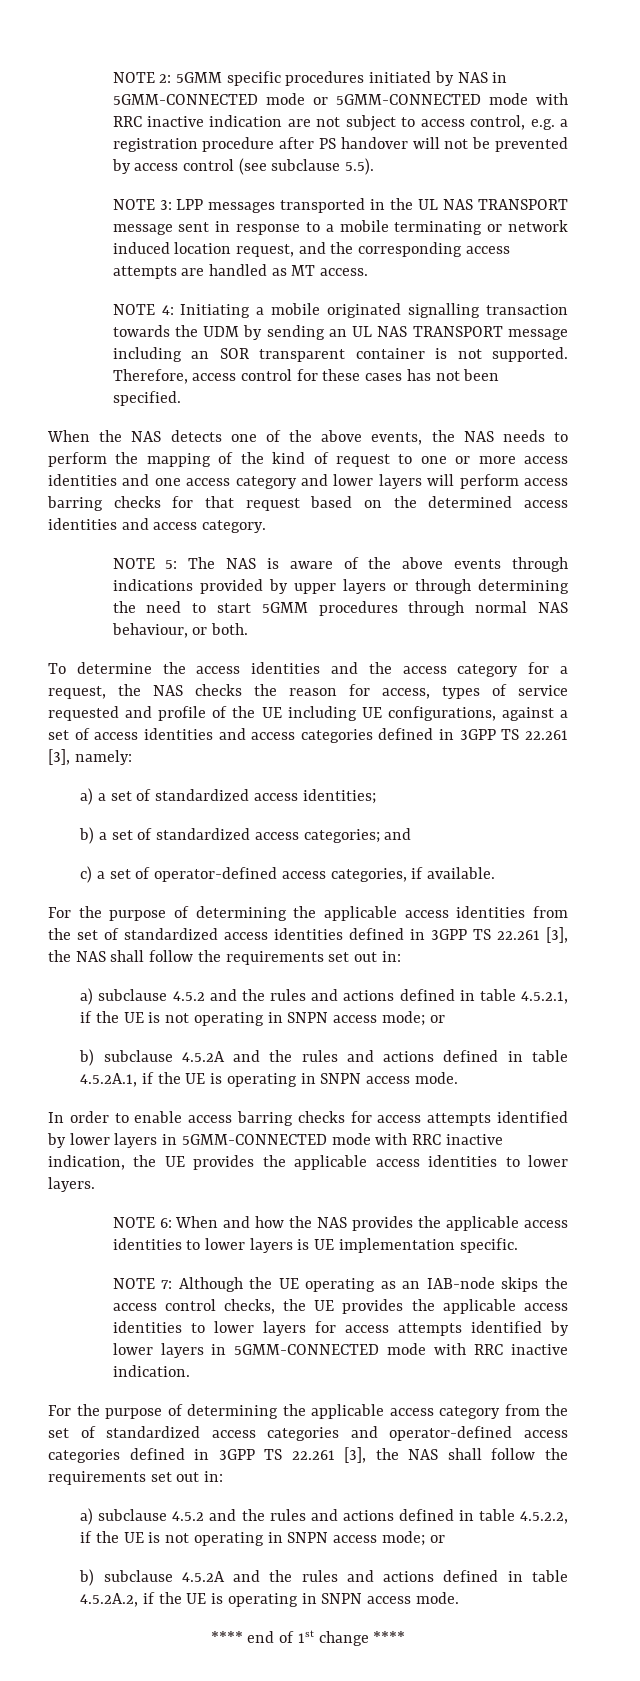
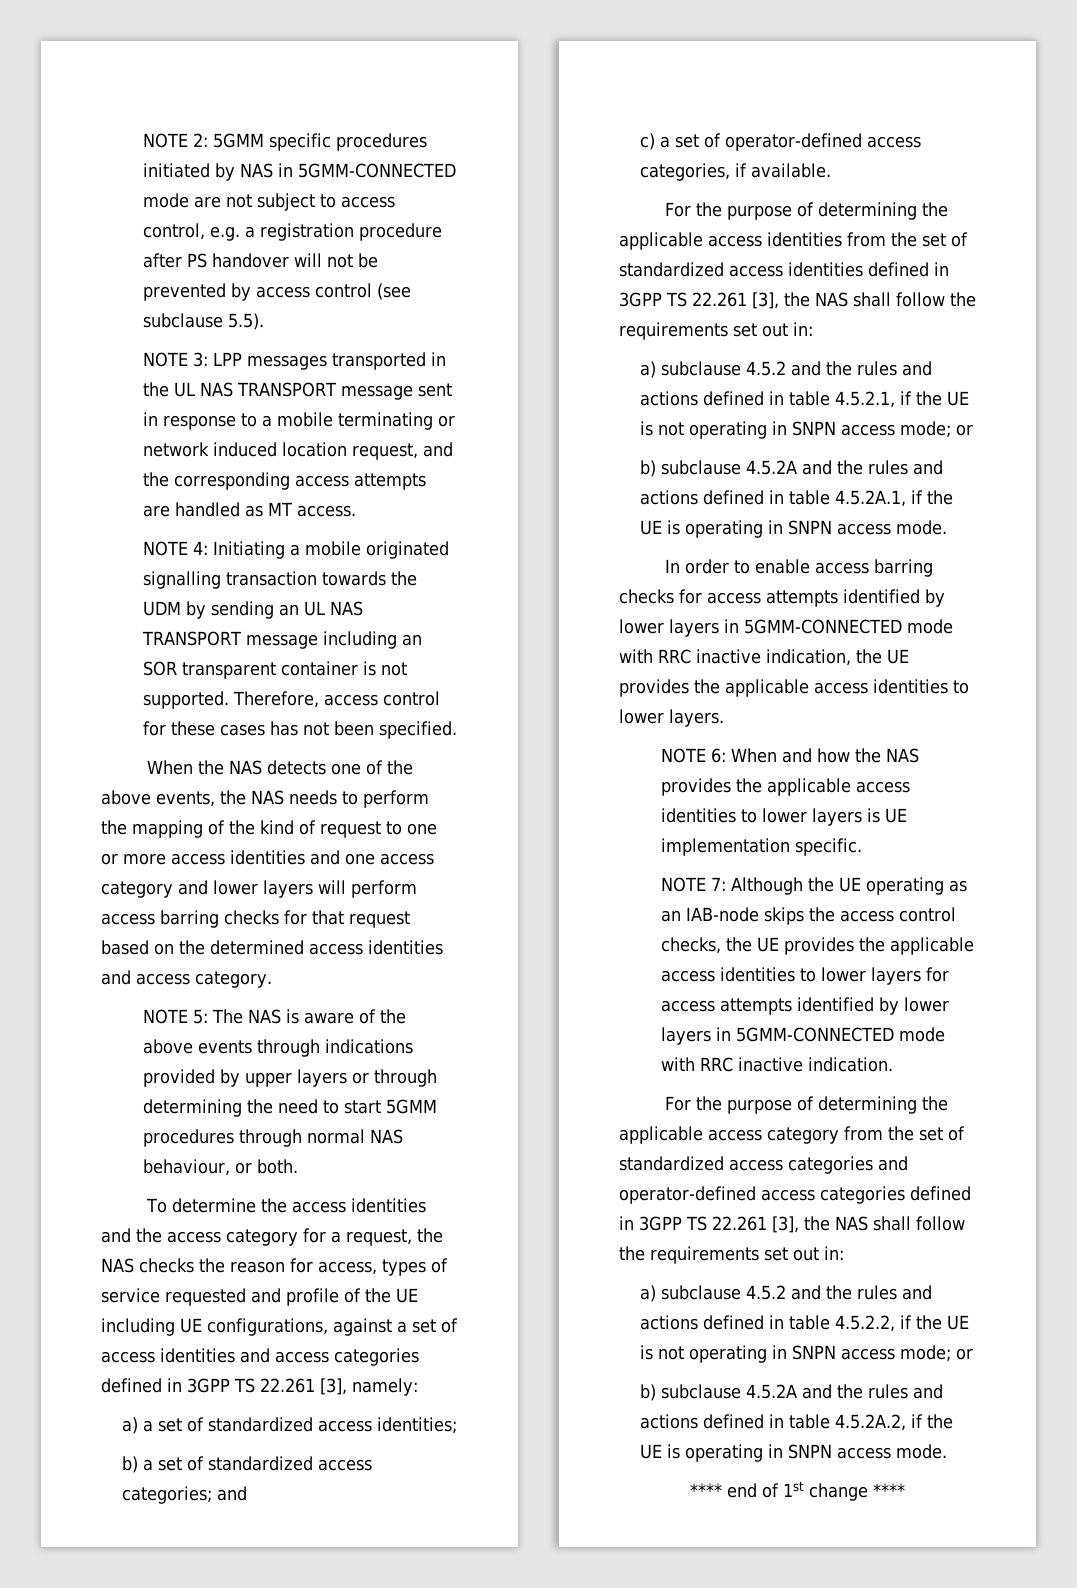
[312,93,569,105] [112,115,283,127] or 5GMM-CONNECTED mode with RRC inactive indication -> (190, 200) none

